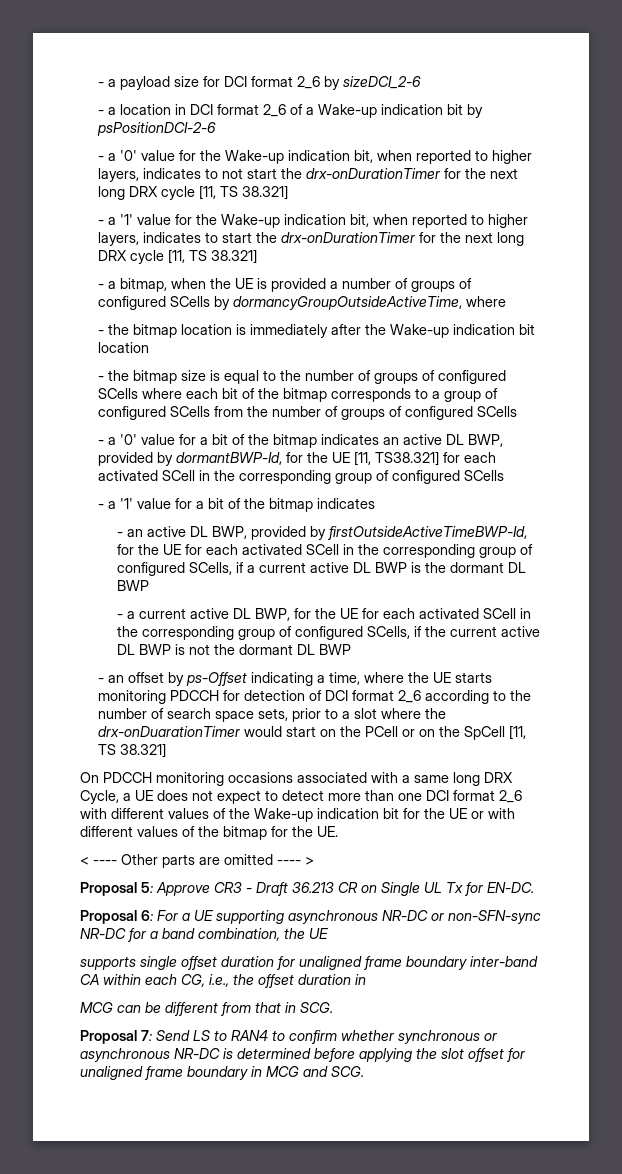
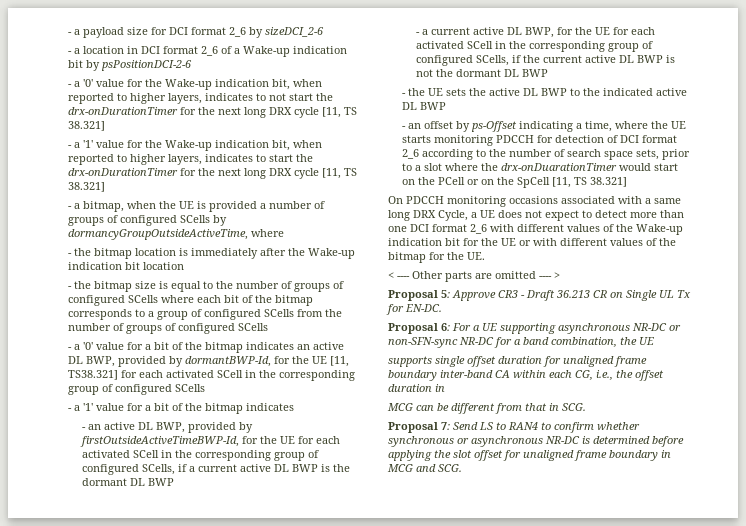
(351, 649) none -> [402,88,688,96] [402,102,447,110] // - the UE sets the active DL BWP to the indicated active DL BWP

